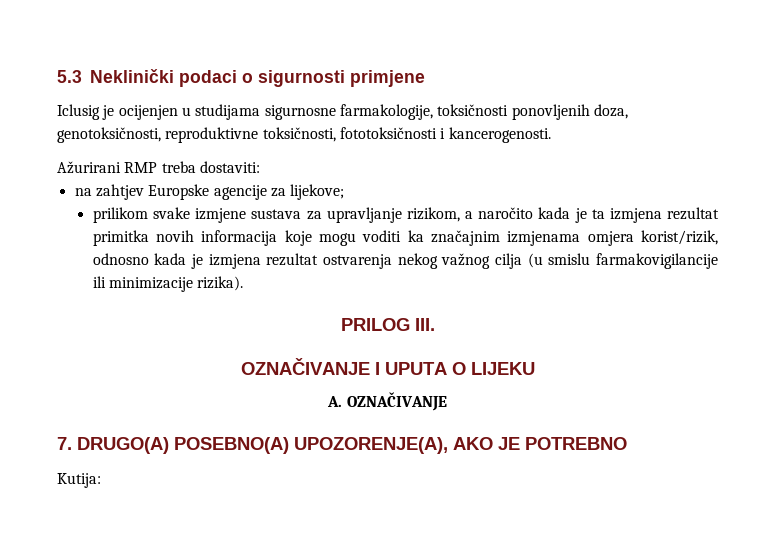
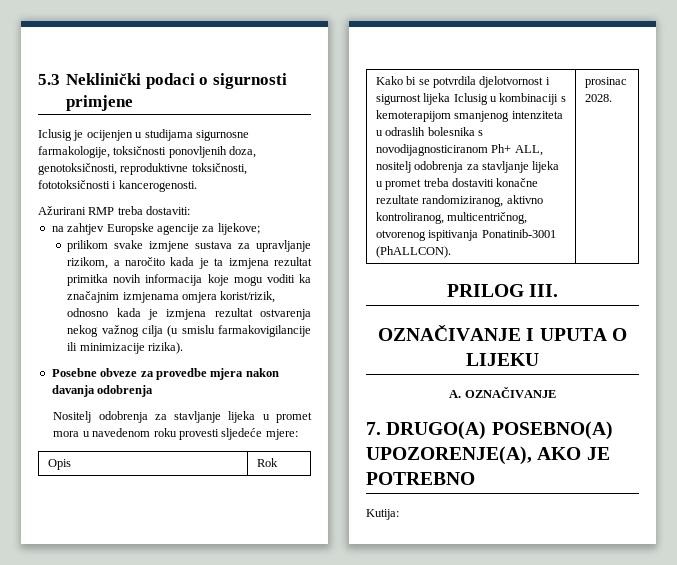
(244, 283) none -> [51,368,279,380] [51,385,154,397] [53,411,312,423] [53,428,298,440] [47,459,71,470] [256,458,278,467] [375,76,550,88] [375,93,566,105] [375,110,563,122] [375,127,484,136] [375,144,543,156] [375,161,560,173] [375,178,539,190] [375,195,543,207] [375,212,528,224] [375,229,556,241] [375,246,451,258] [584,77,627,88] [584,94,612,102] // Posebne obveze za provedbe mjera nakon davanja odobrenja // Nositelj odobrenja za stavljanje lijeka u promet mora u navedenom roku provesti sljedeće mjere: // Opis | Rok // Kako bi se potvrdila djelotvornost i sigurnost lijeka Iclusig u kombinaciji s kemoterapijom smanjenog intenziteta u odraslih bolesnika s novodijagnosticiranom Ph+ ALL, nositelj odobrenja za stavljanje lijeka u promet treba dostaviti konačne rezultate randomiziranog, aktivno kontroliranog, multicentričnog, otvorenog ispitivanja Ponatinib-3001 (PhALLCON). | prosinac 2028.

